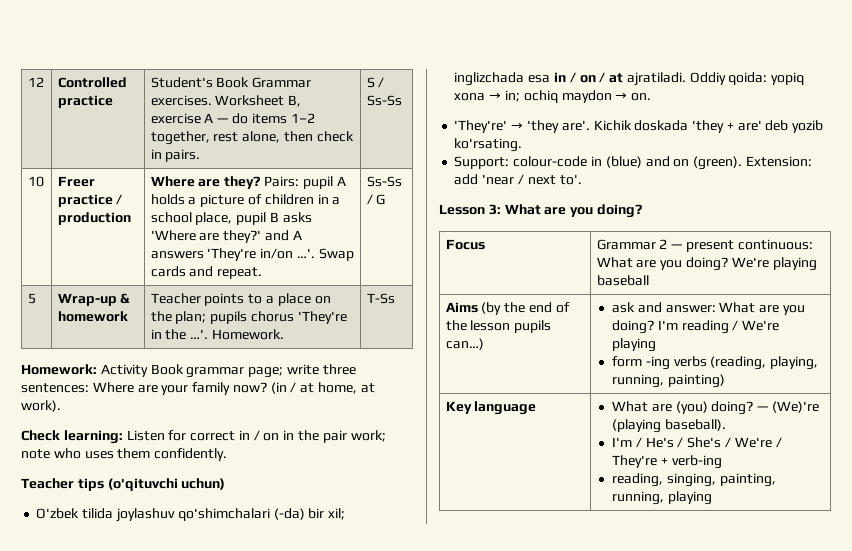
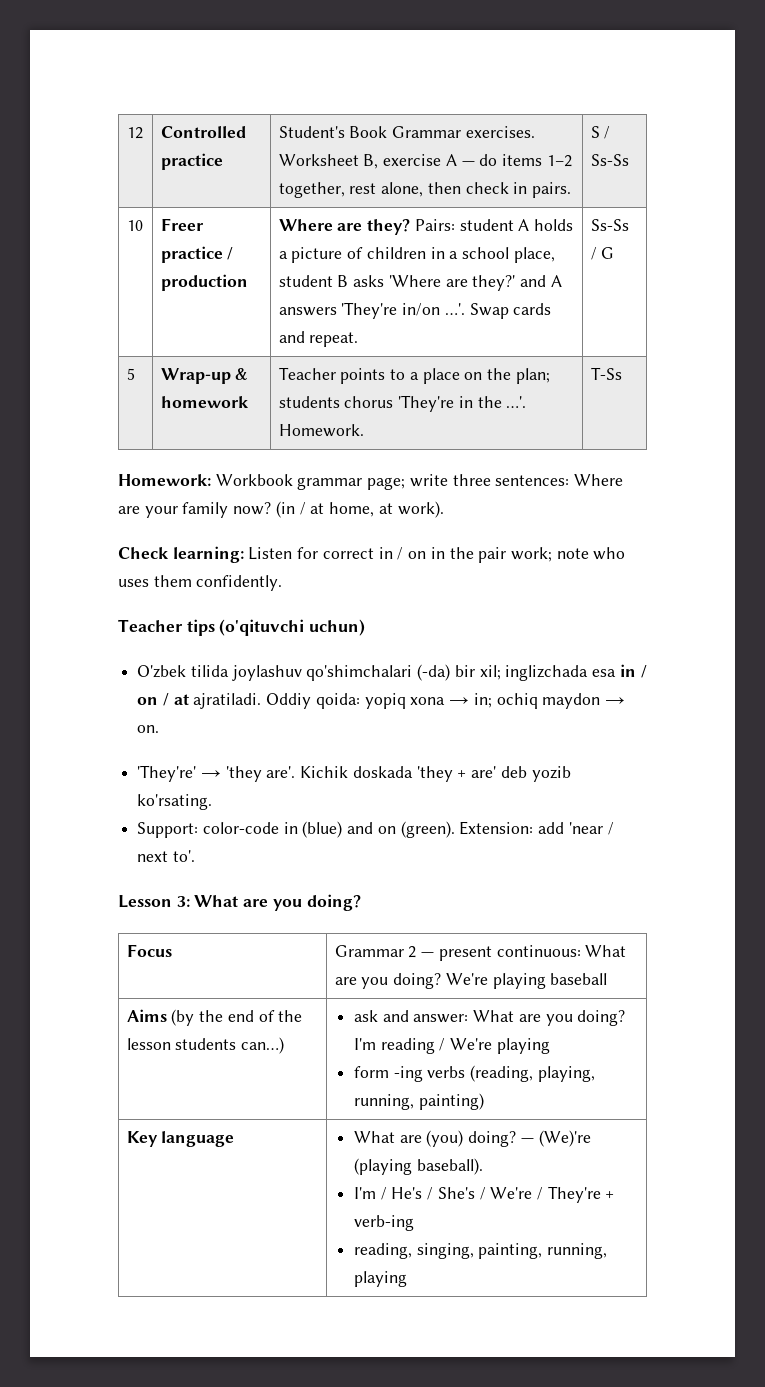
[302,176,333,189] pupil -> [459,219,514,231] student
[236,212,267,225] pupil -> [278,275,333,287] student
[210,311,248,324] pupils -> [278,396,340,408] students
[100,364,184,377] Activity Book -> [215,474,293,486] Workbook
[513,156,588,167] colour-code -> [202,822,279,834] color-code
[514,320,552,333] pupils -> [175,1038,237,1050] students

